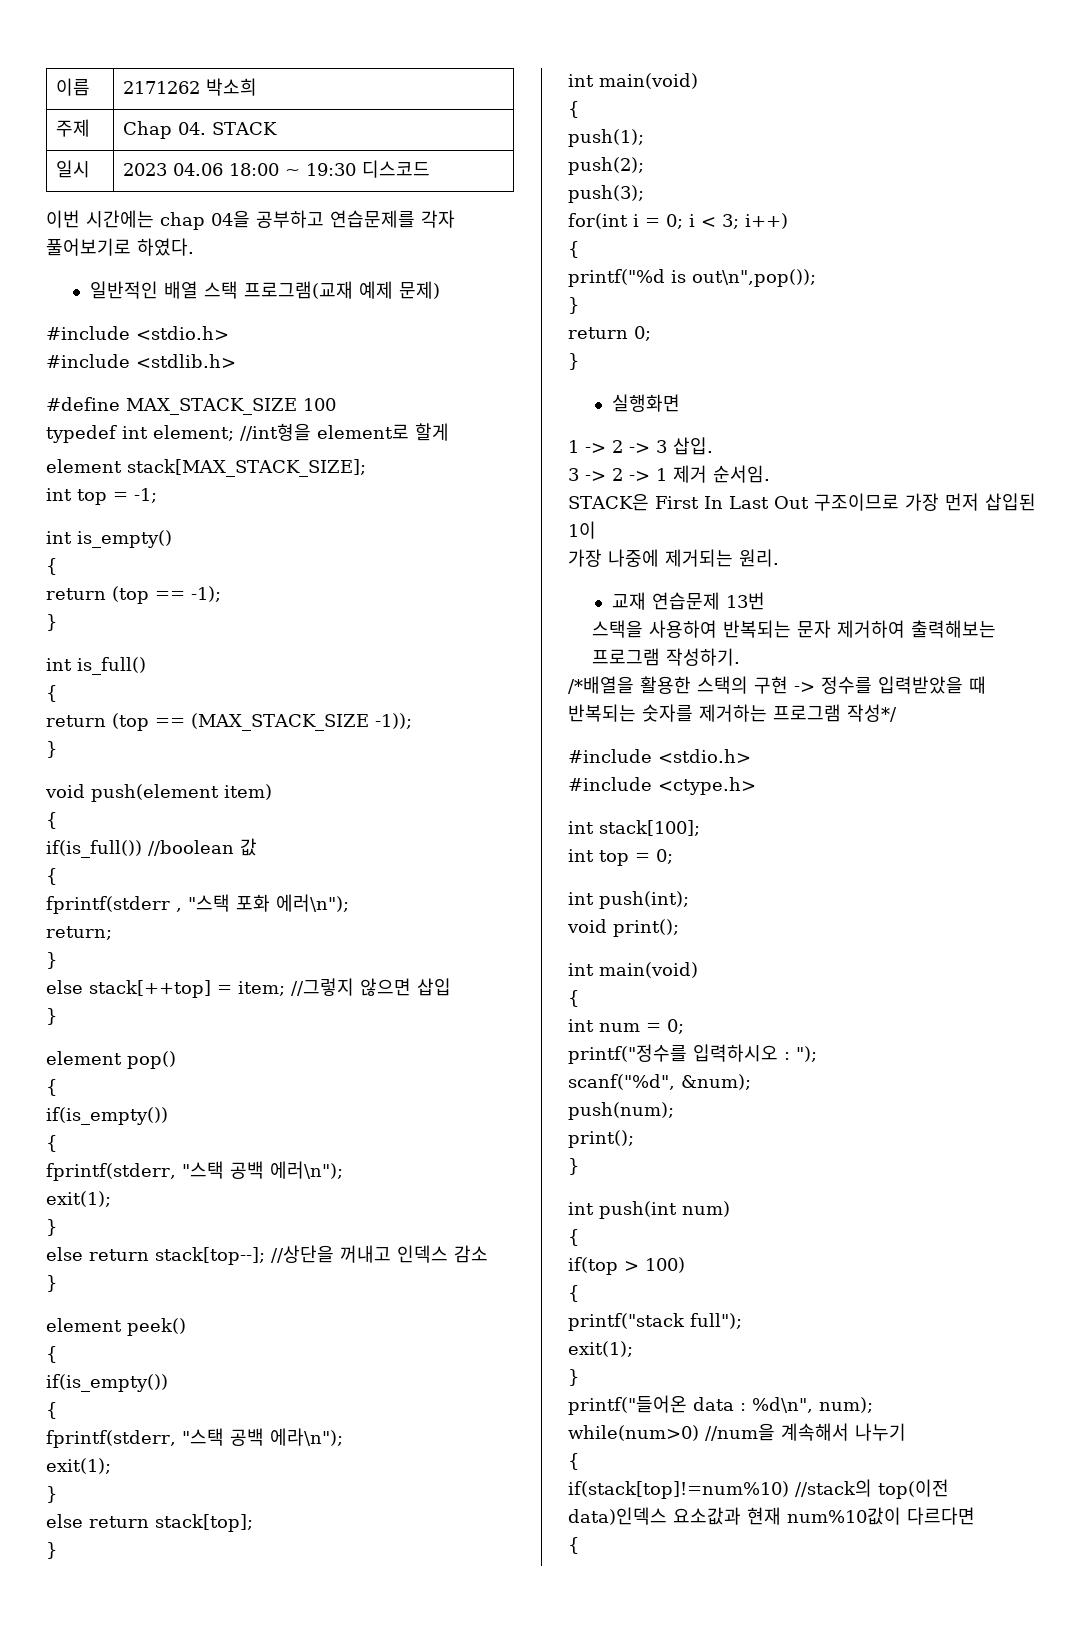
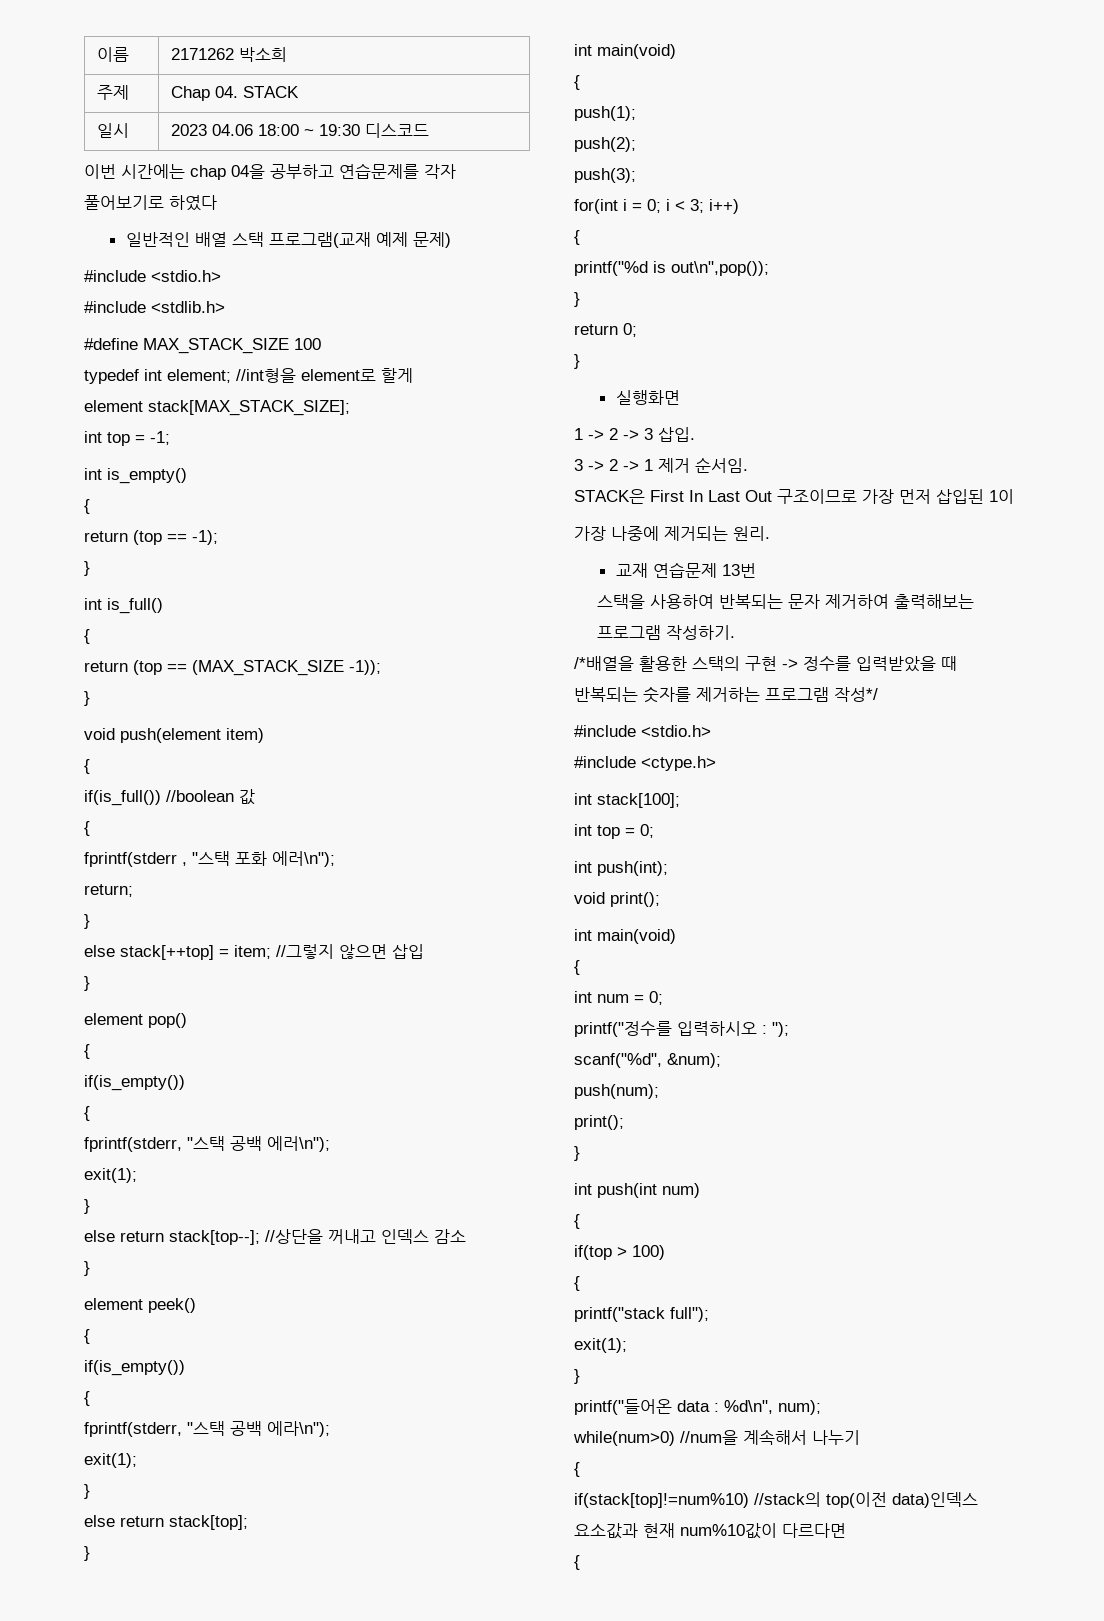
[137,238,194,256] 하였다. -> [169,195,217,211] 하였다

